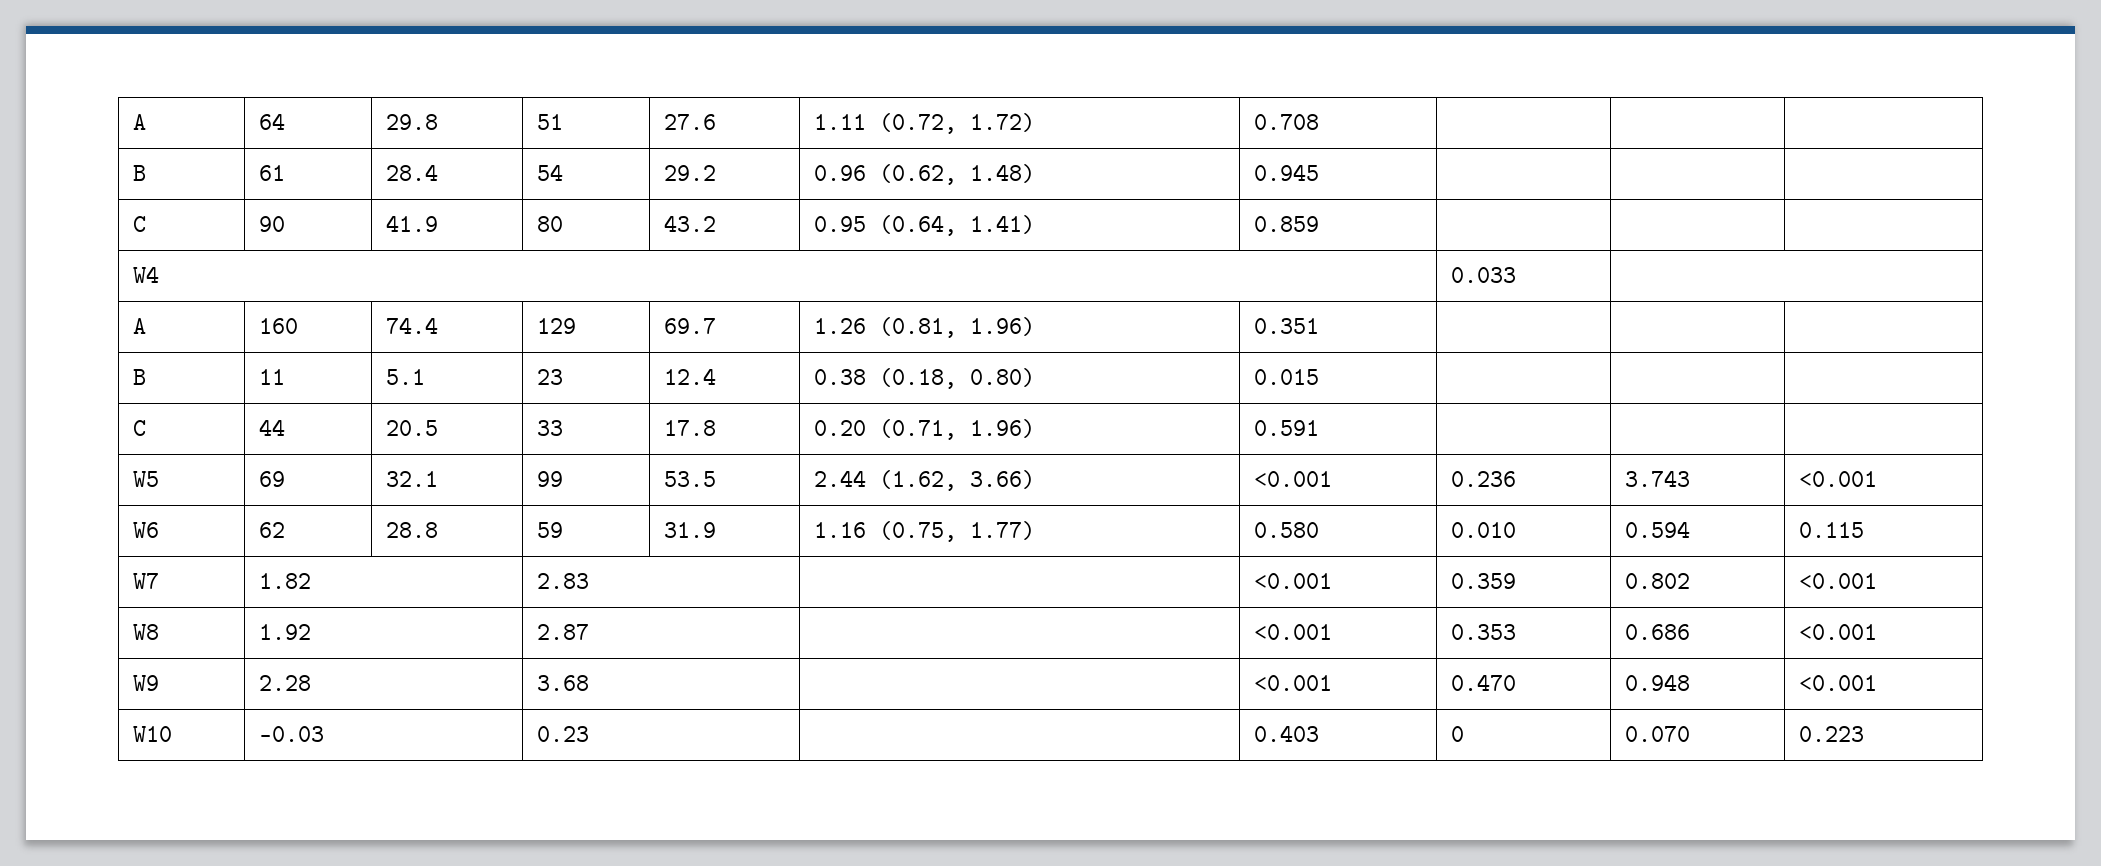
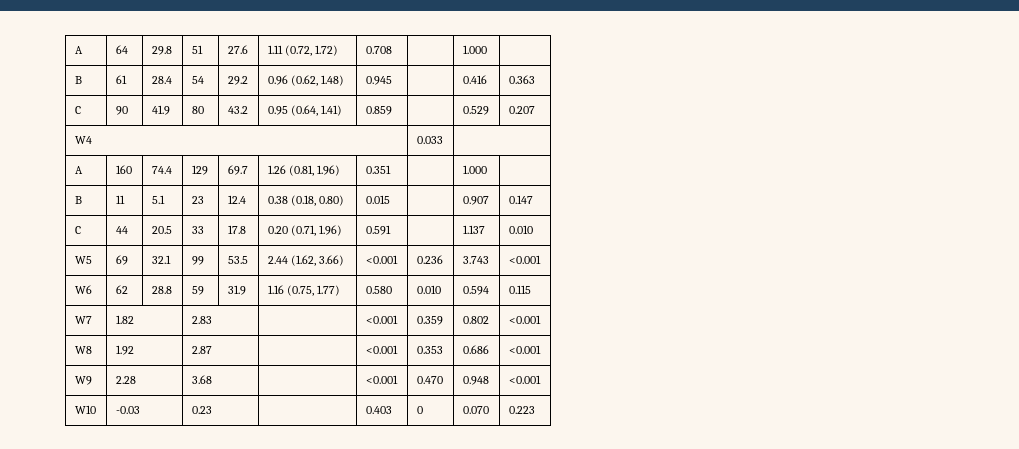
(1320, 122) none -> [462,45,487,54] 1.000
(1320, 172) | -> [462,75,487,84] [508,75,535,84] 0.416 | 0.363
(1320, 224) | -> [462,106,489,115] [508,106,535,114] 0.529 | 0.207
(1320, 326) none -> [462,165,487,174] 1.000
(1320, 377) | -> [462,196,489,205] [508,195,533,204] 0.907 | 0.147
(1320, 428) | -> [462,225,485,234] [508,225,533,234] 1.137 | 0.010

